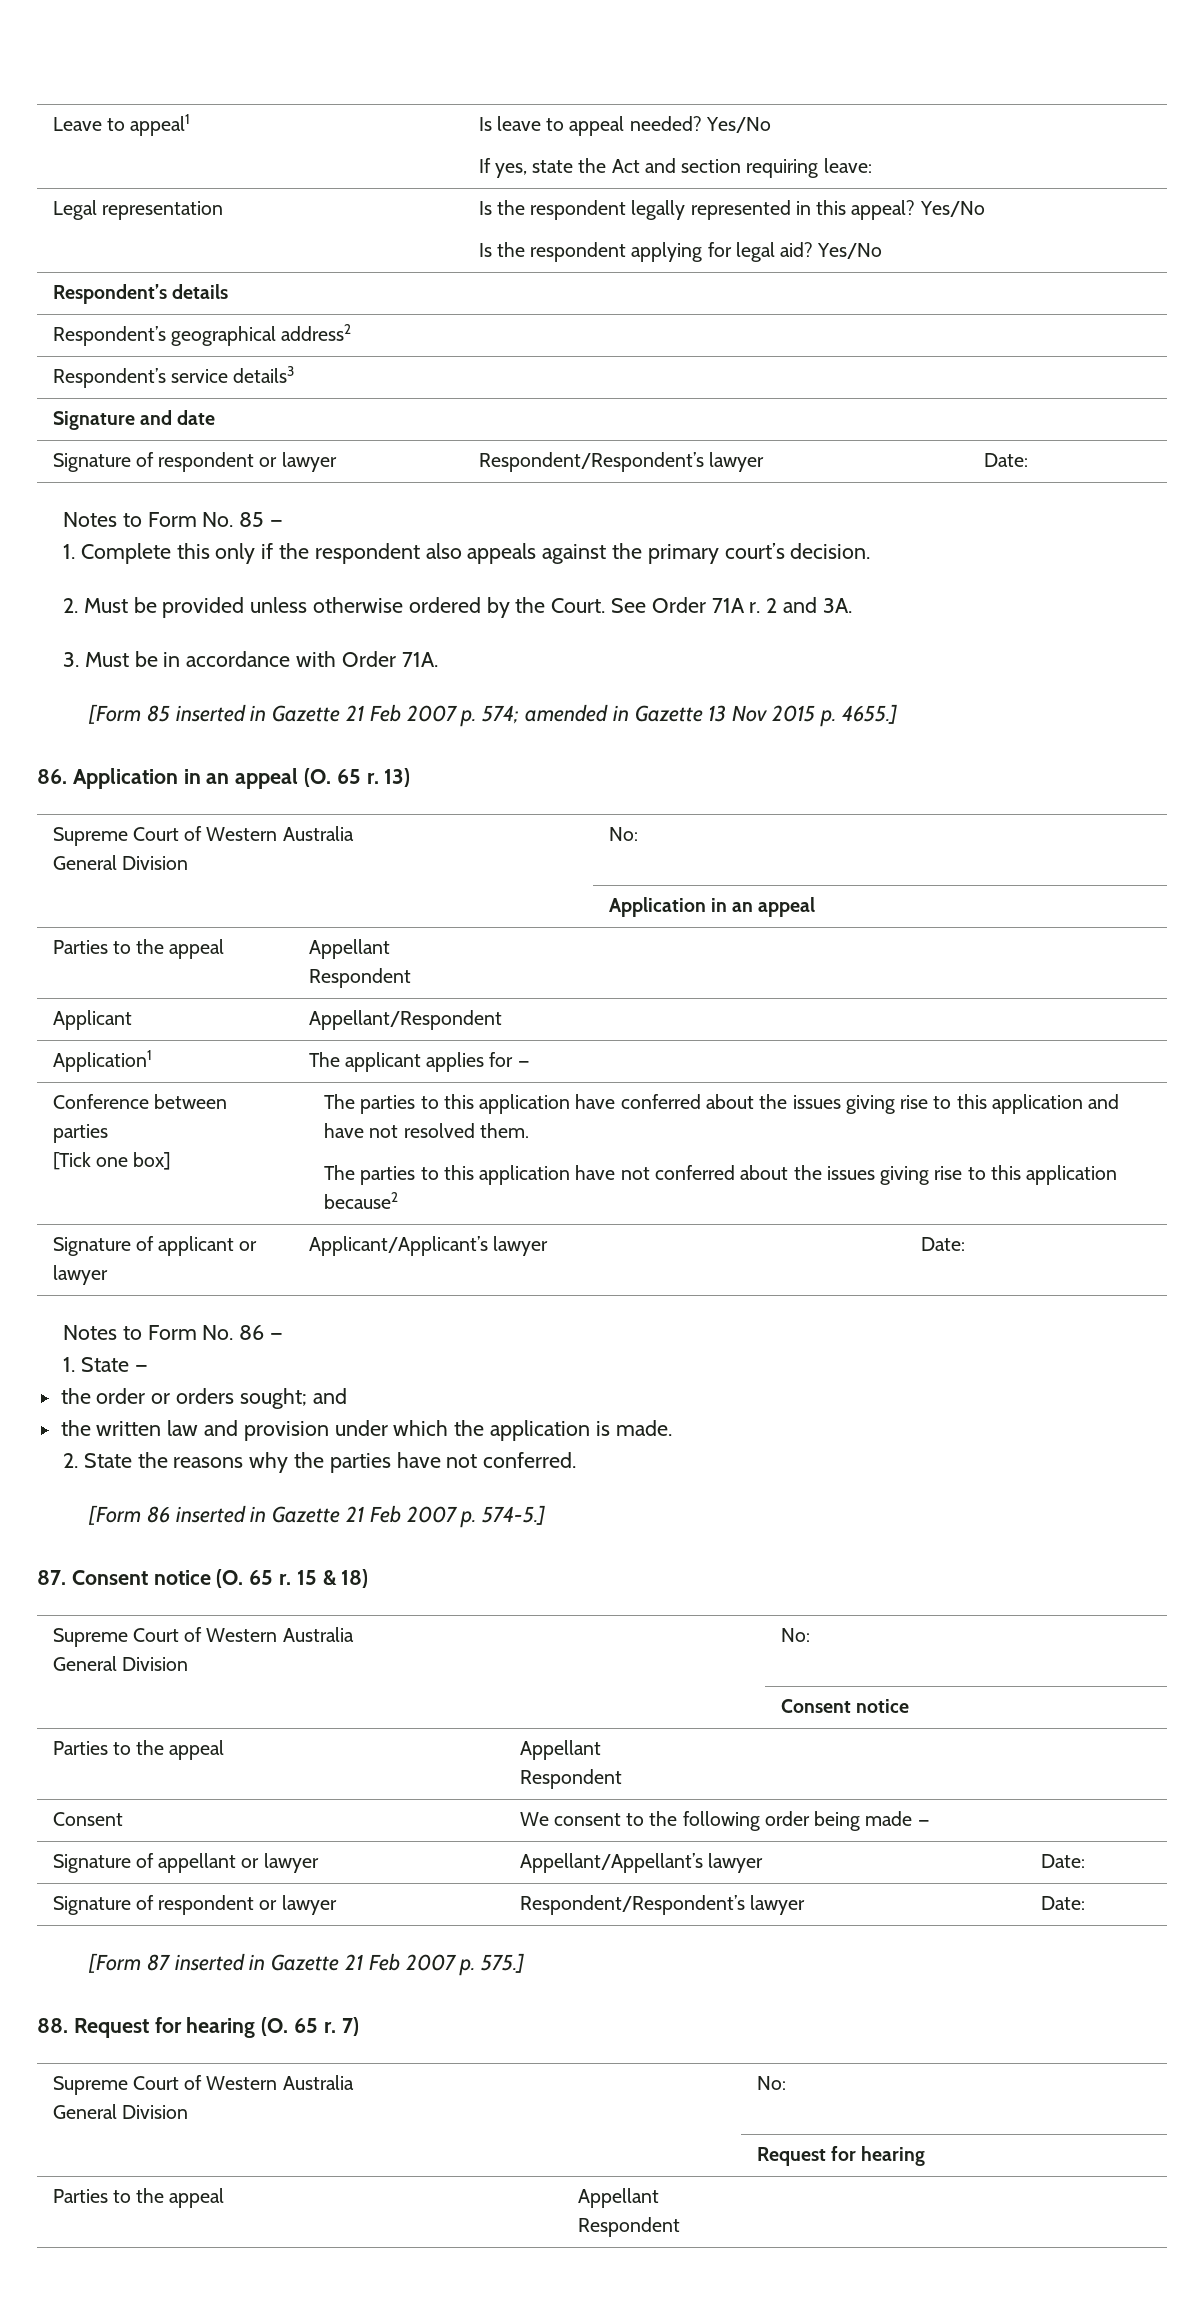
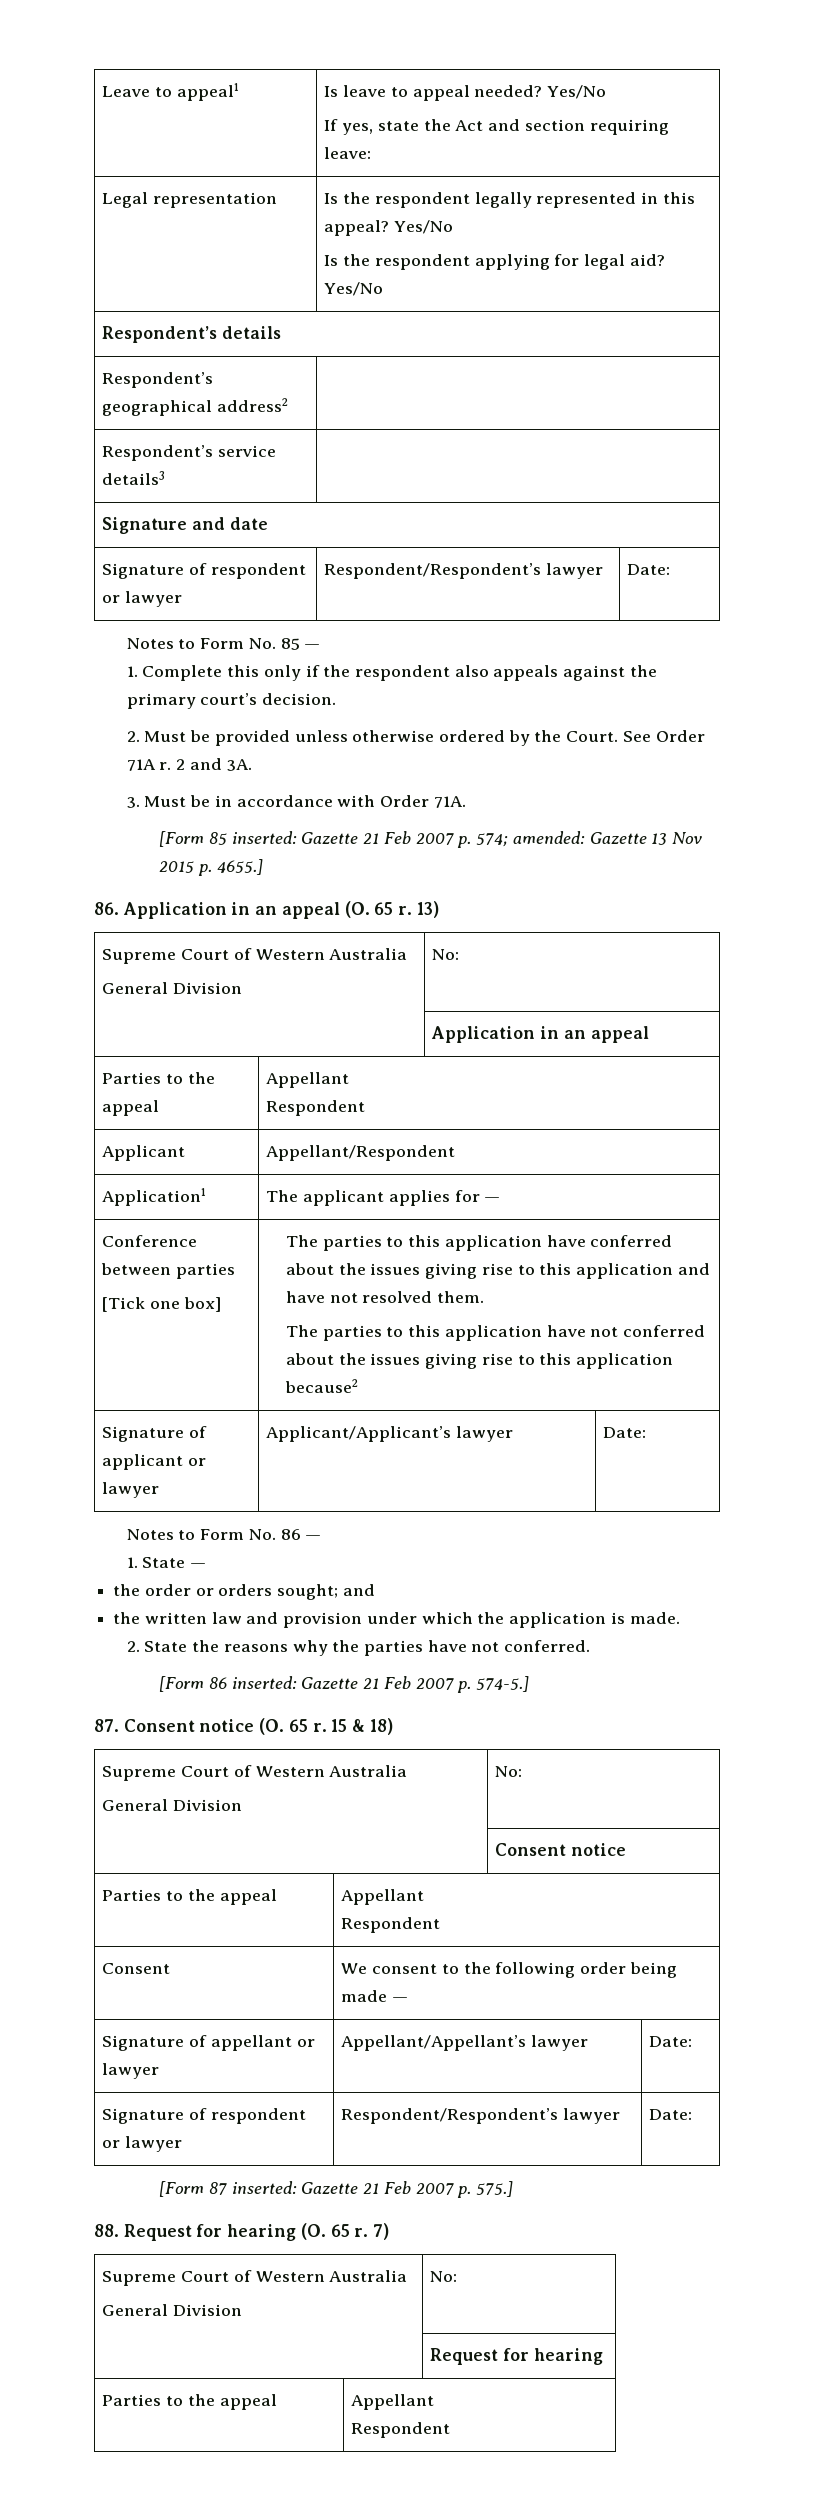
[175,704,267,722] inserted in -> [231,831,297,844] inserted:
[524,704,629,722] amended in -> [512,831,585,844] amended:
[175,1505,267,1523] inserted in -> [231,1676,297,1689] inserted:
[174,1953,266,1971] inserted in -> [231,2181,297,2194] inserted:

